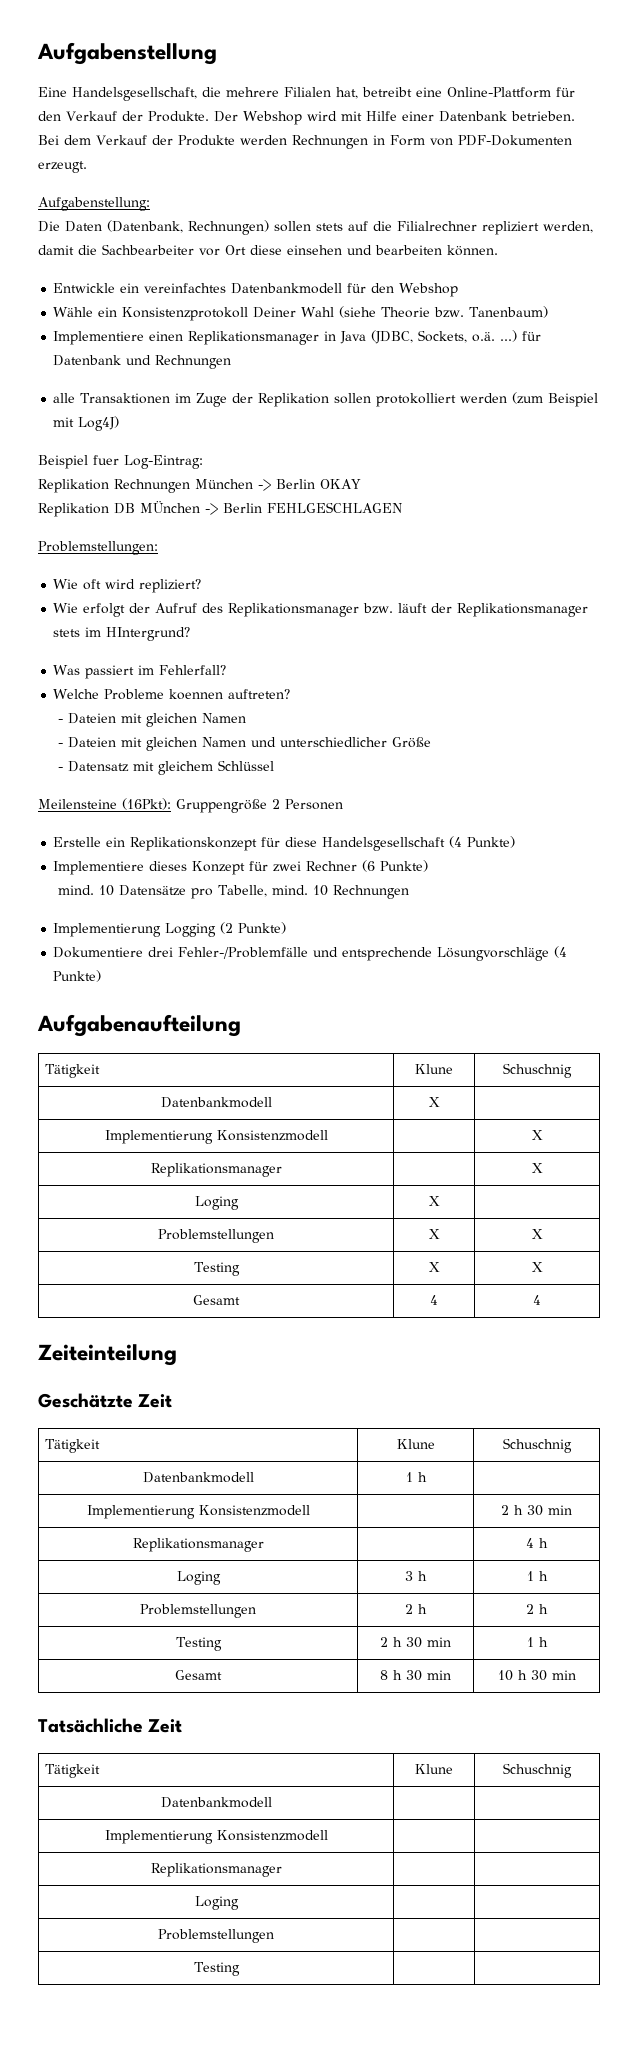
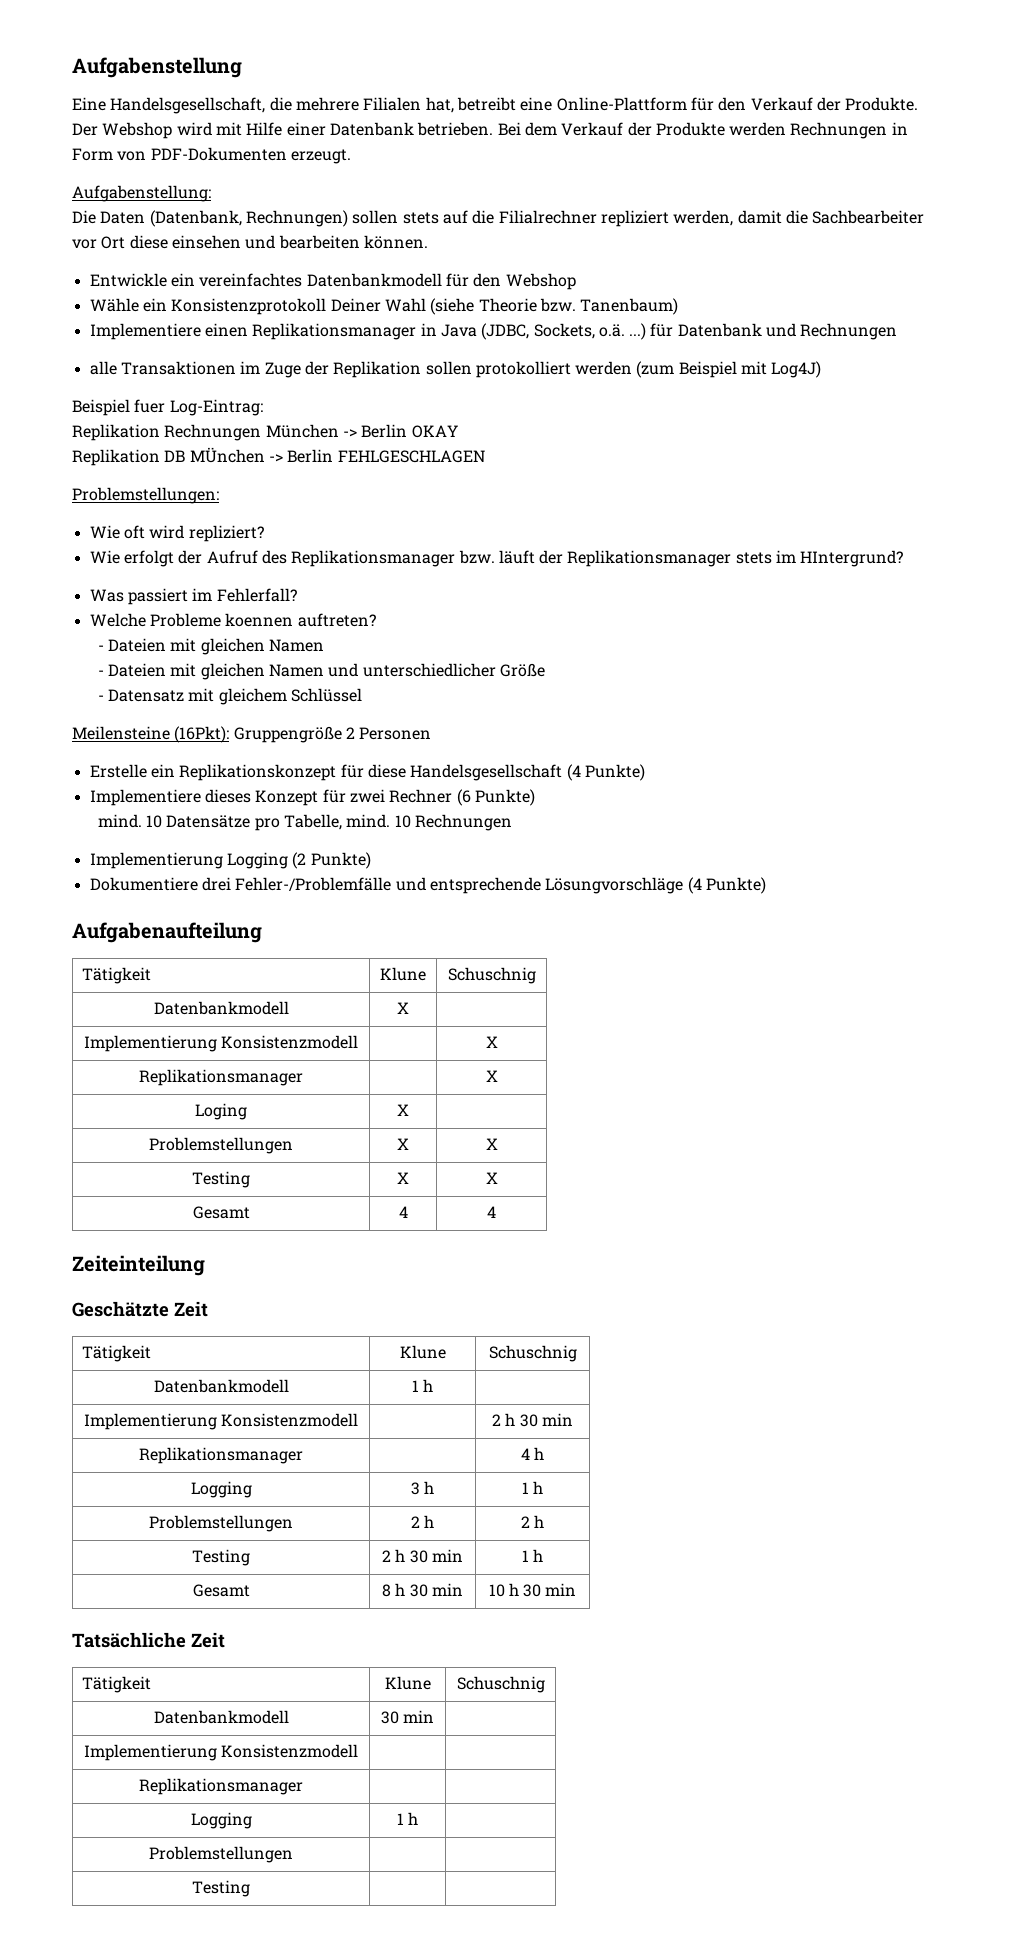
[176,1571,221,1585] Loging -> [190,1481,252,1498] Logging
(272, 1802) none -> [380,1710,435,1724] 30 min
[194,1896,239,1910] Loging | -> [190,1812,252,1829] [396,1812,419,1825] Logging | 1 h

